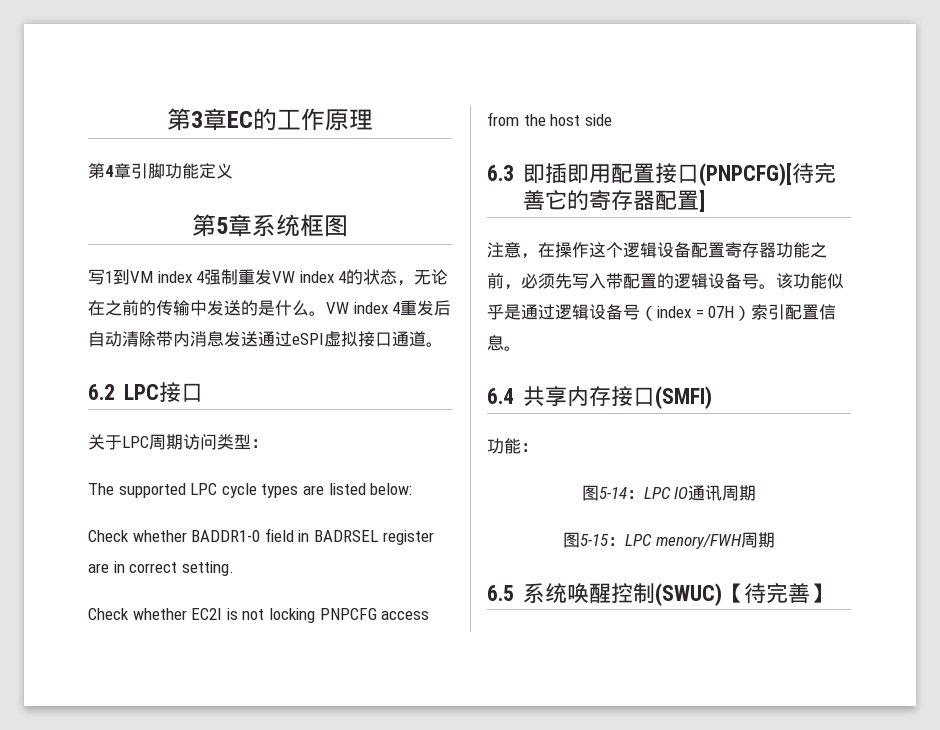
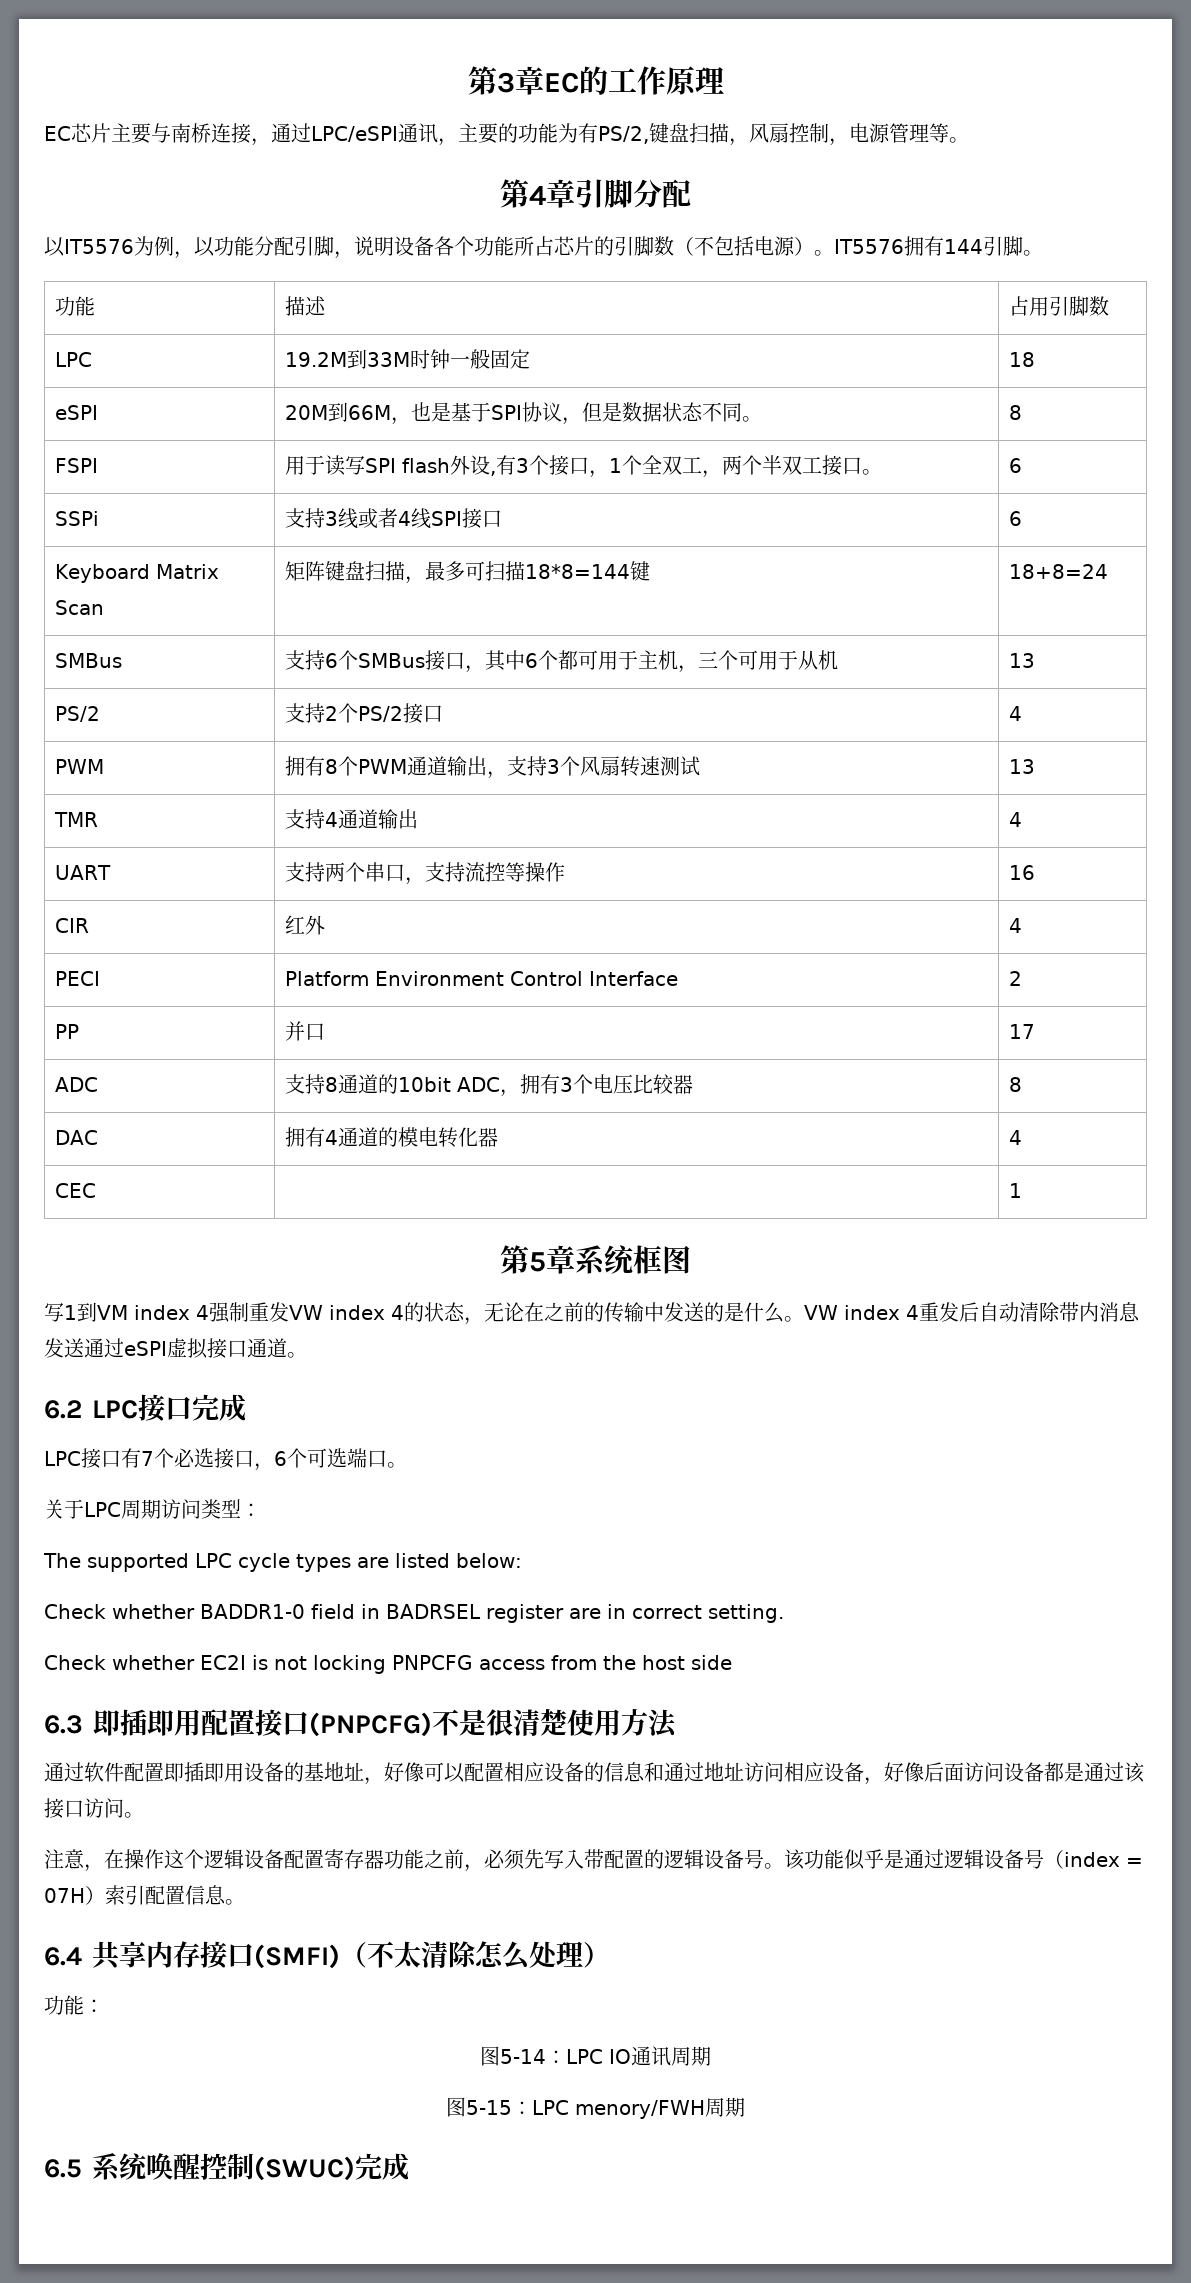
[88,163,233,179] 第4章引脚功能定义 -> [44,123,969,146] [500,179,691,208] [44,236,1043,259] [54,296,95,316] [284,296,326,316] [1008,296,1109,316] [54,352,92,367] [284,349,530,369] [1008,352,1035,367] [54,405,98,420] [284,402,762,425] [1008,405,1022,420] [54,458,98,473] [284,455,882,478] [1008,458,1022,473] [54,511,99,526] [284,508,502,529] [1008,511,1022,526] [54,564,219,583] [54,600,104,615] [284,561,650,584] [1008,564,1108,579] [54,653,122,668] [284,650,838,673] [1008,653,1035,668] [54,706,100,722] [284,703,443,724] [1008,706,1022,721] [54,759,104,774] [284,756,700,779] [1008,759,1035,774] [53,812,98,827] [284,809,418,829] [1008,812,1022,827] [54,865,111,880] [284,862,565,885] [1008,865,1035,880] [54,918,89,933] [284,915,325,935] [1008,918,1022,933] [54,971,100,986] [284,971,678,986] [1008,971,1022,986] [54,1024,79,1039] [284,1021,325,1041] [1008,1024,1035,1039] [54,1077,98,1092] [284,1074,693,1097] [1008,1077,1022,1092] [54,1130,98,1145] [284,1127,498,1148] [1008,1130,1022,1145] [54,1183,96,1198] [1008,1183,1022,1198] EC芯片主要与南桥连接，通过LPC/eSPI通讯，主要的功能为有PS/2,键盘扫描，风扇控制，电源管理等。 // 第4章引脚分配 // 以IT5576为例，以功能分配引脚，说明设备各个功能所占芯片的引脚数（不包括电源）。IT5576拥有144引脚。 // 功能 | 描述 | 占用引脚数 // LPC | 19.2M到33M时钟一般固定 | 18 // eSPI | 20M到66M，也是基于SPI协议，但是数据状态不同。 | 8 // FSPI | 用于读写SPI flash外设,有3个接口，1个全双工，两个半双工接口。 | 6 // SSPi | 支持3线或者4线SPI接口 | 6 // Keyboard Matrix Scan | 矩阵键盘扫描，最多可扫描18*8=144键 | 18+8=24 // SMBus | 支持6个SMBus接口，其中6个都可用于主机，三个可用于从机 | 13 // PS/2 | 支持2个PS/2接口 | 4 // PWM | 拥有8个PWM通道输出，支持3个风扇转速测试 | 13 // TMR | 支持4通道输出 | 4 // UART | 支持两个串口，支持流控等操作 | 16 // CIR | 红外 | 4 // PECI | Platform Environment Control Interface | 2 // PP | 并口 | 17 // ADC | 支持8通道的10bit ADC，拥有3个电压比较器 | 8 // DAC | 拥有4通道的模电转化器 | 4 // CEC | | 1
(203, 392) none -> [192,1394,246,1422] [44,1448,407,1471] 完成 // LPC接口有7个必选接口，6个可选端口。
[698,162,836,186] [522,190,705,212] (PNPCFG)[待完善它的寄存器配置] -> [309,1708,678,1738] [44,1762,1145,1785] [44,1798,144,1819] (PNPCFG)不是很清楚使用方法 // 通过软件配置即插即用设备的基地址，好像可以配置相应设备的信息和通过地址访问相应设备，好像后面访问设备都是通过该接口访问。
(712, 397) none -> [340,1941,610,1970] （不太清除怎么处理）
[721,582,832,604] 【待完善】 -> [355,2153,409,2181] 完成

